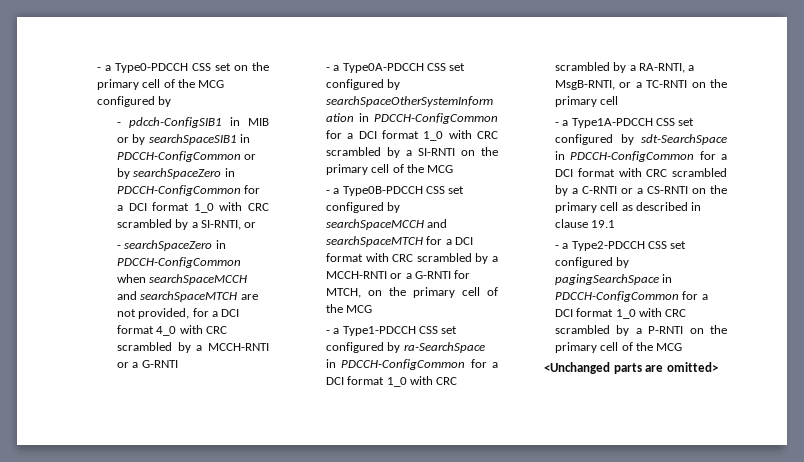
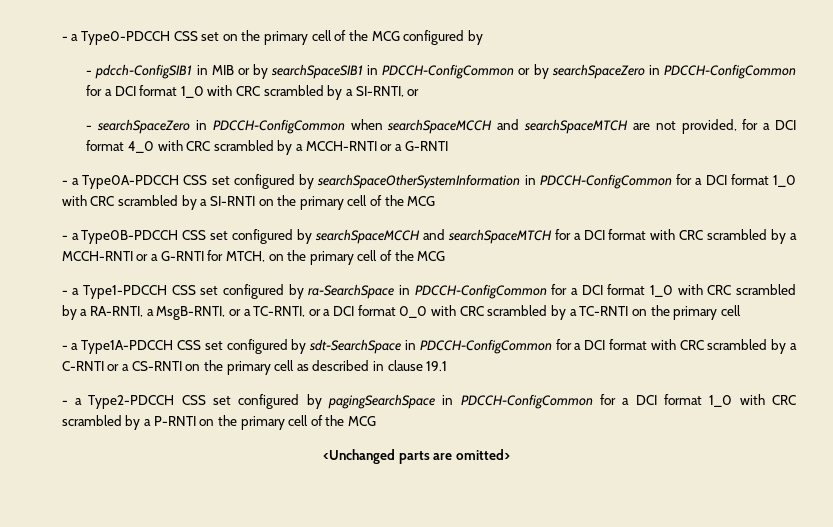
(642, 85) none -> [253,305,577,320] TC-RNTI, or a DCI format 0_0 with CRC scrambled by a

